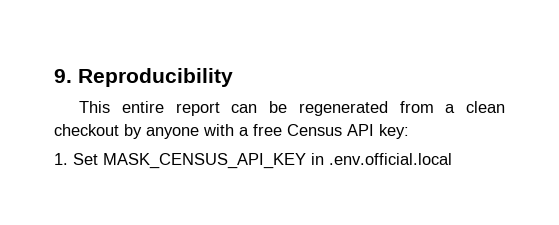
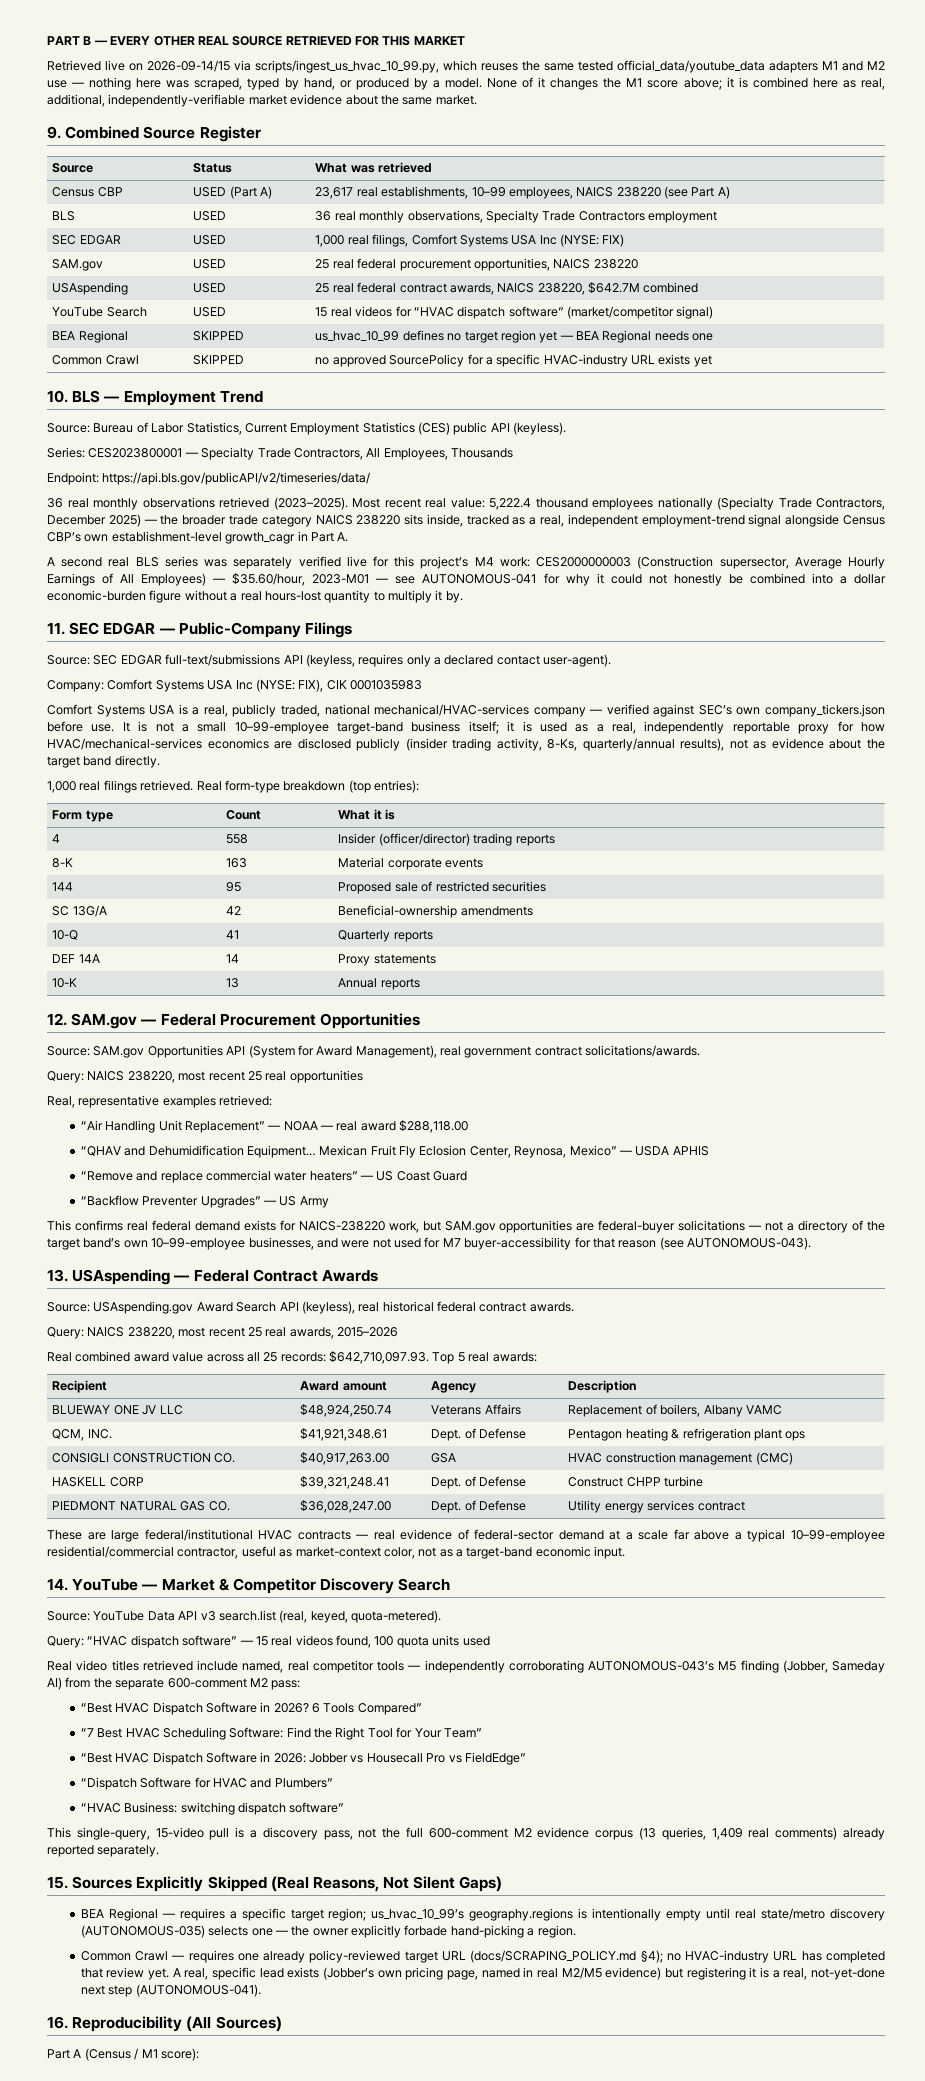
[54,68,233,87] [79,101,506,116] [54,124,409,139] [54,153,452,169] 9. Reproducibility // This entire report can be regenerated from a clean checkout by anyone with a free Census API key: // 1. Set MASK_CENSUS_API_KEY in .env.official.local -> [47,36,465,46] [47,60,885,73] [47,77,885,90] [47,94,477,107] [47,126,261,142] [52,163,94,173] [193,163,233,173] [315,162,433,173] [52,187,123,197] [193,186,273,199] [315,186,730,199] [52,211,76,221] [193,211,227,221] [315,210,718,223] [52,235,121,245] [193,235,227,245] [315,234,625,247] [52,259,104,271] [193,259,227,269] [315,258,638,271] [52,282,129,295] [193,283,227,293] [315,282,699,295] [52,307,147,317] [193,307,227,317] [315,306,714,319] [52,330,128,343] [193,331,245,341] [315,330,714,343] [52,355,139,365] [193,355,245,365] [315,354,712,367] [47,390,263,406] [47,422,567,435] [47,447,513,460] [47,472,371,485] [47,497,885,510] [47,514,885,527] [47,531,349,544] [47,556,885,569] [47,573,886,586] [47,590,463,603] [47,622,352,638] [47,654,612,667] [47,679,422,692] [47,704,885,717] [47,721,886,734] [47,738,885,751] [47,755,160,768] [47,780,419,793] [52,810,113,822] [226,810,262,820] [338,809,396,820] [52,834,61,843] [226,834,249,844] [338,833,555,846] [52,858,74,868] [226,858,248,868] [338,857,484,870] [52,882,74,891] [226,882,242,892] [338,881,546,894] [52,905,107,917] [226,906,242,915] [338,905,533,918] [52,930,79,940] [226,930,240,939] [338,930,433,942] [52,954,100,963] [226,954,240,963] [338,954,436,966] [52,978,78,988] [226,978,240,988] [338,978,420,990] [47,1013,420,1029] [47,1045,701,1058] [47,1070,363,1083] [47,1095,273,1108] [80,1120,469,1133] [80,1145,709,1158] [80,1170,468,1183] [80,1195,329,1208] [47,1220,886,1233] [47,1237,811,1250] [47,1269,378,1285] [47,1301,574,1314] [47,1327,398,1339] [47,1351,537,1364] [52,1380,108,1393] [300,1381,387,1391] [431,1381,477,1393] [568,1380,637,1393] [52,1405,183,1415] [300,1404,393,1417] [431,1404,521,1415] [568,1404,782,1417] [52,1429,112,1441] [300,1428,388,1441] [431,1428,527,1441] [568,1428,806,1441] [52,1453,236,1463] [300,1452,390,1465] [431,1453,457,1463] [568,1452,793,1465] [52,1477,144,1487] [300,1476,390,1489] [431,1476,527,1489] [568,1476,704,1487] [52,1501,230,1511] [300,1500,392,1513] [431,1500,527,1513] [568,1500,745,1513] [47,1529,885,1542] [47,1546,626,1559] [47,1578,451,1594] [47,1610,441,1623] [47,1635,490,1648] [47,1660,885,1673] [47,1677,301,1690] [80,1702,422,1715] [80,1727,482,1740] [80,1752,526,1765] [80,1777,333,1790] [80,1802,345,1815] [47,1827,885,1840] [47,1845,160,1857] [47,1876,503,1892] [80,1908,885,1921] [80,1925,576,1938] [80,1950,885,1963] [80,1967,886,1980] [80,1984,261,1997] [47,2016,282,2032] [47,2048,199,2061] PART B — EVERY OTHER REAL SOURCE RETRIEVED FOR THIS MARKET // Retrieved live on 2026-09-14/15 via scripts/ingest_us_hvac_10_99.py, which reuses the same tested official_data/youtube_data adapters M1 and M2 use — nothing here was scraped, typed by hand, or produced by a model. None of it changes the M1 score above; it is combined here as real, additional, independently-verifiable market evidence about the same market. // 9. Combined Source Register // Source | Status | What was retrieved // Census CBP | USED (Part A) | 23,617 real establishments, 10–99 employees, NAICS 238220 (see Part A) // BLS | USED | 36 real monthly observations, Specialty Trade Contractors employment // SEC EDGAR | USED | 1,000 real filings, Comfort Systems USA Inc (NYSE: FIX) // SAM.gov | USED | 25 real federal procurement opportunities, NAICS 238220 // USAspending | USED | 25 real federal contract awards, NAICS 238220, $642.7M combined // YouTube Search | USED | 15 real videos for “HVAC dispatch software” (market/competitor signal) // BEA Regional | SKIPPED | us_hvac_10_99 defines no target region yet — BEA Regional needs one // Common Crawl | SKIPPED | no approved SourcePolicy for a specific HVAC-industry URL exists yet // 10. BLS — Employment Trend // Source: Bureau of Labor Statistics, Current Employment Statistics (CES) public API (keyless). // Series: CES2023800001 — Specialty Trade Contractors, All Employees, Thousands // Endpoint: https://api.bls.gov/publicAPI/v2/timeseries/data/ // 36 real monthly observations retrieved (2023–2025). Most recent real value: 5,222.4 thousand employees nationally (Specialty Trade Contractors, December 2025) — the broader trade category NAICS 238220 sits inside, tracked as a real, independent employment-trend signal alongside Census CBP’s own establishment-level growth_cagr in Part A. // A second real BLS series was separately verified live for this project’s M4 work: CES2000000003 (Construction supersector, Average Hourly Earnings of All Employees) — $35.60/hour, 2023-M01 — see AUTONOMOUS-041 for why it could not honestly be combined into a dollar economic-burden figure without a real hours-lost quantity to multiply it by. // 11. SEC EDGAR — Public-Company Filings // Source: SEC EDGAR full-text/submissions API (keyless, requires only a declared contact user-agent). // Company: Comfort Systems USA Inc (NYSE: FIX), CIK 0001035983 // Comfort Systems USA is a real, publicly traded, national mechanical/HVAC-services company — verified against SEC’s own company_tickers.json before use. It is not a small 10–99-employee target-band business itself; it is used as a real, independently reportable proxy for how HVAC/mechanical-services economics are disclosed publicly (insider trading activity, 8-Ks, quarterly/annual results), not as evidence about the target band directly. // 1,000 real filings retrieved. Real form-type breakdown (top entries): // Form type | Count | What it is // 4 | 558 | Insider (officer/director) trading reports // 8-K | 163 | Material corporate events // 144 | 95 | Proposed sale of restricted securities // SC 13G/A | 42 | Beneficial-ownership amendments // 10-Q | 41 | Quarterly reports // DEF 14A | 14 | Proxy statements // 10-K | 13 | Annual reports // 12. SAM.gov — Federal Procurement Opportunities // Source: SAM.gov Opportunities API (System for Award Management), real government contract solicitations/awards. // Query: NAICS 238220, most recent 25 real opportunities // Real, representative examples retrieved: // “Air Handling Unit Replacement” — NOAA — real award $288,118.00 // “QHAV and Dehumidification Equipment… Mexican Fruit Fly Eclosion Center, Reynosa, Mexico” — USDA APHIS // “Remove and replace commercial water heaters” — US Coast Guard // “Backflow Preventer Upgrades” — US Army // This confirms real federal demand exists for NAICS-238220 work, but SAM.gov opportunities are federal-buyer solicitations — not a directory of the target band’s own 10–99-employee businesses, and were not used for M7 buyer-accessibility for that reason (see AUTONOMOUS-043). // 13. USAspending — Federal Contract Awards // Source: USAspending.gov Award Search API (keyless), real historical federal contract awards. // Query: NAICS 238220, most recent 25 real awards, 2015–2026 // Real combined award value across all 25 records: $642,710,097.93. Top 5 real awards: // Recipient | Award amount | Agency | Description // BLUEWAY ONE JV LLC | $48,924,250.74 | Veterans Affairs | Replacement of boilers, Albany VAMC // QCM, INC. | $41,921,348.61 | Dept. of Defense | Pentagon heating & refrigeration plant ops // CONSIGLI CONSTRUCTION CO. | $40,917,263.00 | GSA | HVAC construction management (CMC) // HASKELL CORP | $39,321,248.41 | Dept. of Defense | Construct CHPP turbine // PIEDMONT NATURAL GAS CO. | $36,028,247.00 | Dept. of Defense | Utility energy services contract // These are large federal/institutional HVAC contracts — real evidence of federal-sector demand at a scale far above a typical 10–99-employee residential/commercial contractor, useful as market-context color, not as a target-band economic input. // 14. YouTube — Market & Competitor Discovery Search // Source: YouTube Data API v3 search.list (real, keyed, quota-metered). // Query: “HVAC dispatch software” — 15 real videos found, 100 quota units used // Real video titles retrieved include named, real competitor tools — independently corroborating AUTONOMOUS-043’s M5 finding (Jobber, Sameday AI) from the separate 600-comment M2 pass: // “Best HVAC Dispatch Software in 2026? 6 Tools Compared” // “7 Best HVAC Scheduling Software: Find the Right Tool for Your Team” // “Best HVAC Dispatch Software in 2026: Jobber vs Housecall Pro vs FieldEdge” // “Dispatch Software for HVAC and Plumbers” // “HVAC Business: switching dispatch software” // This single-query, 15-video pull is a discovery pass, not the full 600-comment M2 evidence corpus (13 queries, 1,409 real comments) already reported separately. // 15. Sources Explicitly Skipped (Real Reasons, Not Silent Gaps) // BEA Regional — requires a specific target region; us_hvac_10_99’s geography.regions is intentionally empty until real state/metro discovery (AUTONOMOUS-035) selects one — the owner explicitly forbade hand-picking a region. // Common Crawl — requires one already policy-reviewed target URL (docs/SCRAPING_POLICY.md §4); no HVAC-industry URL has completed that review yet. A real, specific lead exists (Jobber’s own pricing page, named in real M2/M5 evidence) but registering it is a real, not-yet-done next step (AUTONOMOUS-041). // 16. Reproducibility (All Sources) // Part A (Census / M1 score):

